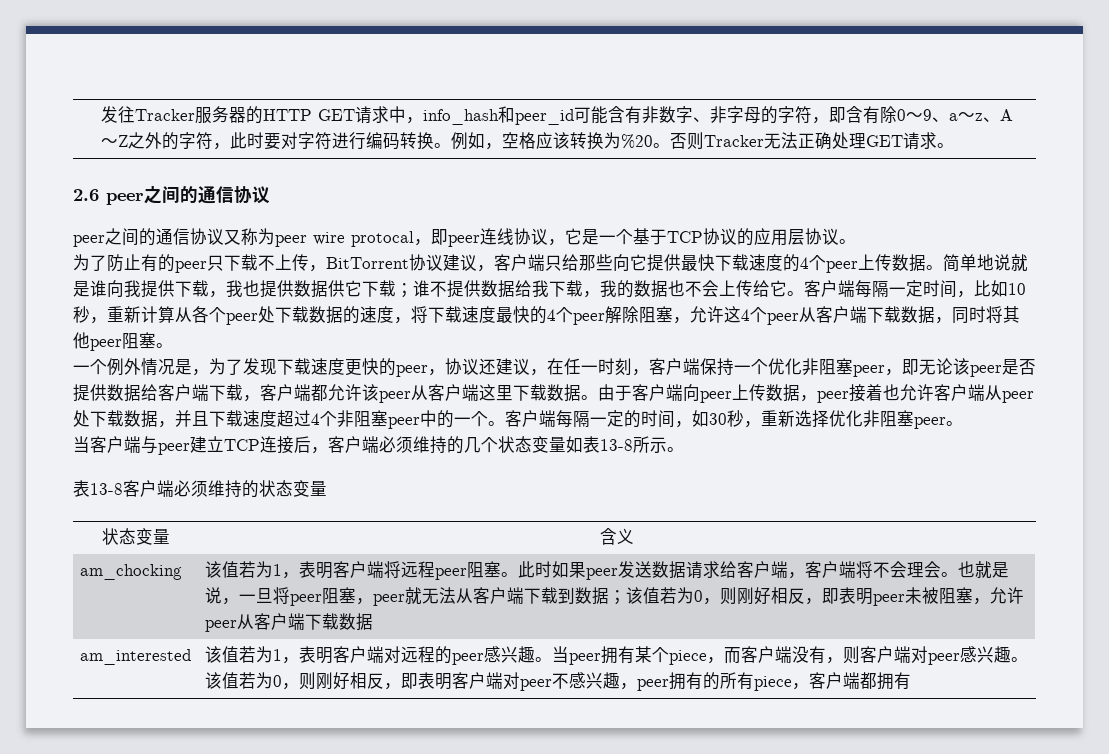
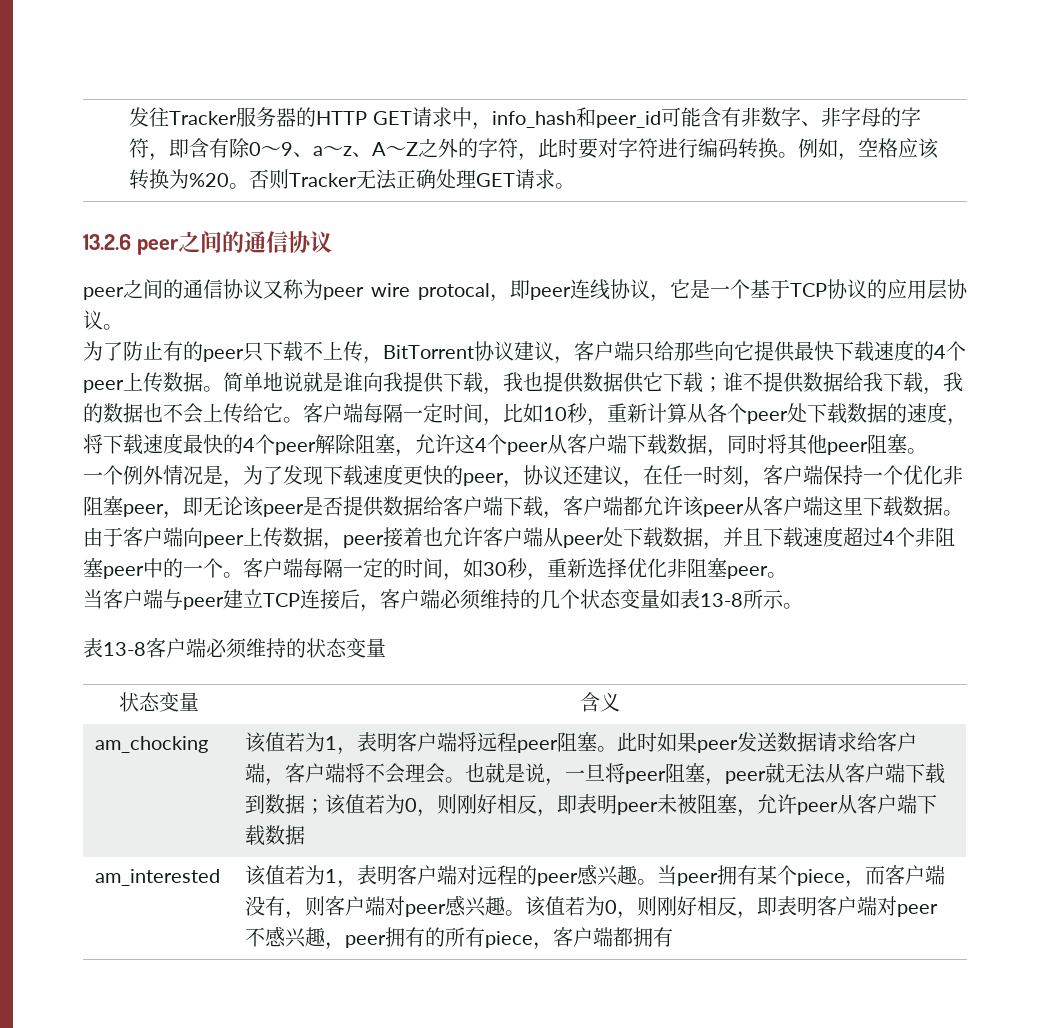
[73,189,99,201] 2.6 -> [83,234,131,250] 13.2.6

